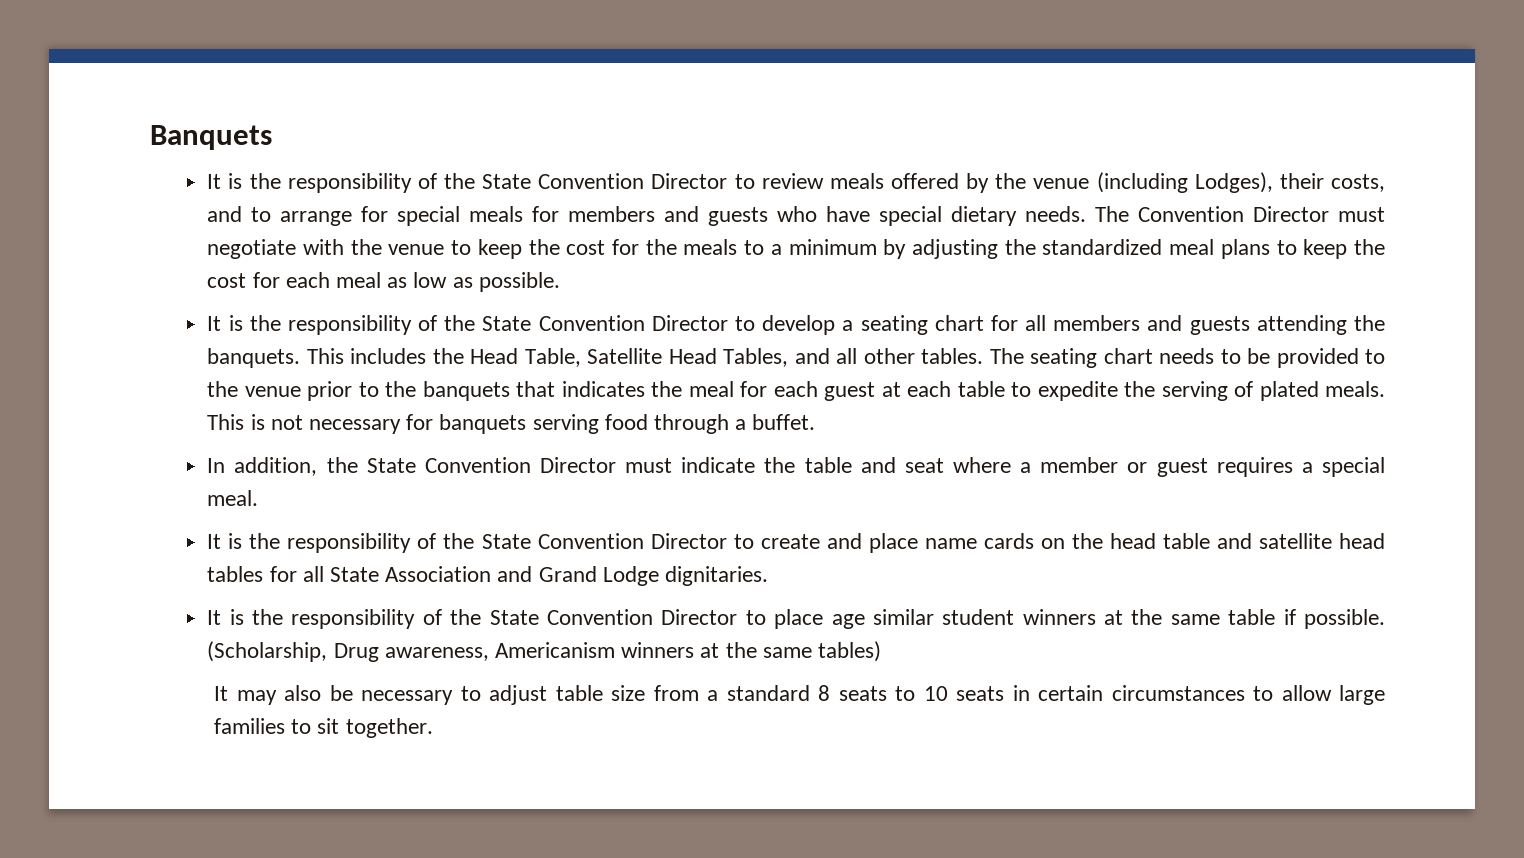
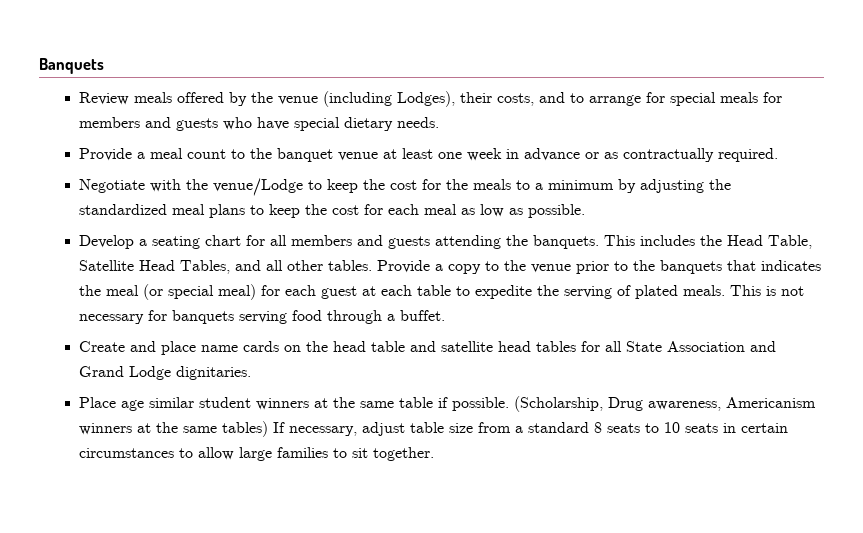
[207,173,824,193] It is the responsibility of the State Convention Director to review -> [79,92,130,105] Review
[1095,206,1385,222] [207,239,297,259] The Convention Director must negotiate -> [79,148,779,162] [79,179,146,193] // Provide a meal count to the banquet venue at least one week in advance or as contractually required. // Negotiate
[388,244,445,255] venue -> [213,178,304,196] venue/Lodge
[207,315,836,335] It is the responsibility of the State Convention Director to develop -> [79,235,135,249] Develop
[989,348,1359,368] The seating chart needs to be provided -> [377,260,482,274] Provide a copy
(734, 389) none -> [143,284,257,300] (or special meal)
[207,457,1386,477] [207,490,259,506] [207,533,820,553] In addition, the State Convention Director must indicate the table and seat where a member or guest requires a special meal. // It is the responsibility of the State Convention Director to create -> [79,341,126,352] Create
[207,609,824,629] It is the responsibility of the State Convention Director to place -> [79,397,117,408] Place
[214,685,481,705] // It may also be necessary to -> [273,422,358,436] If necessary,

